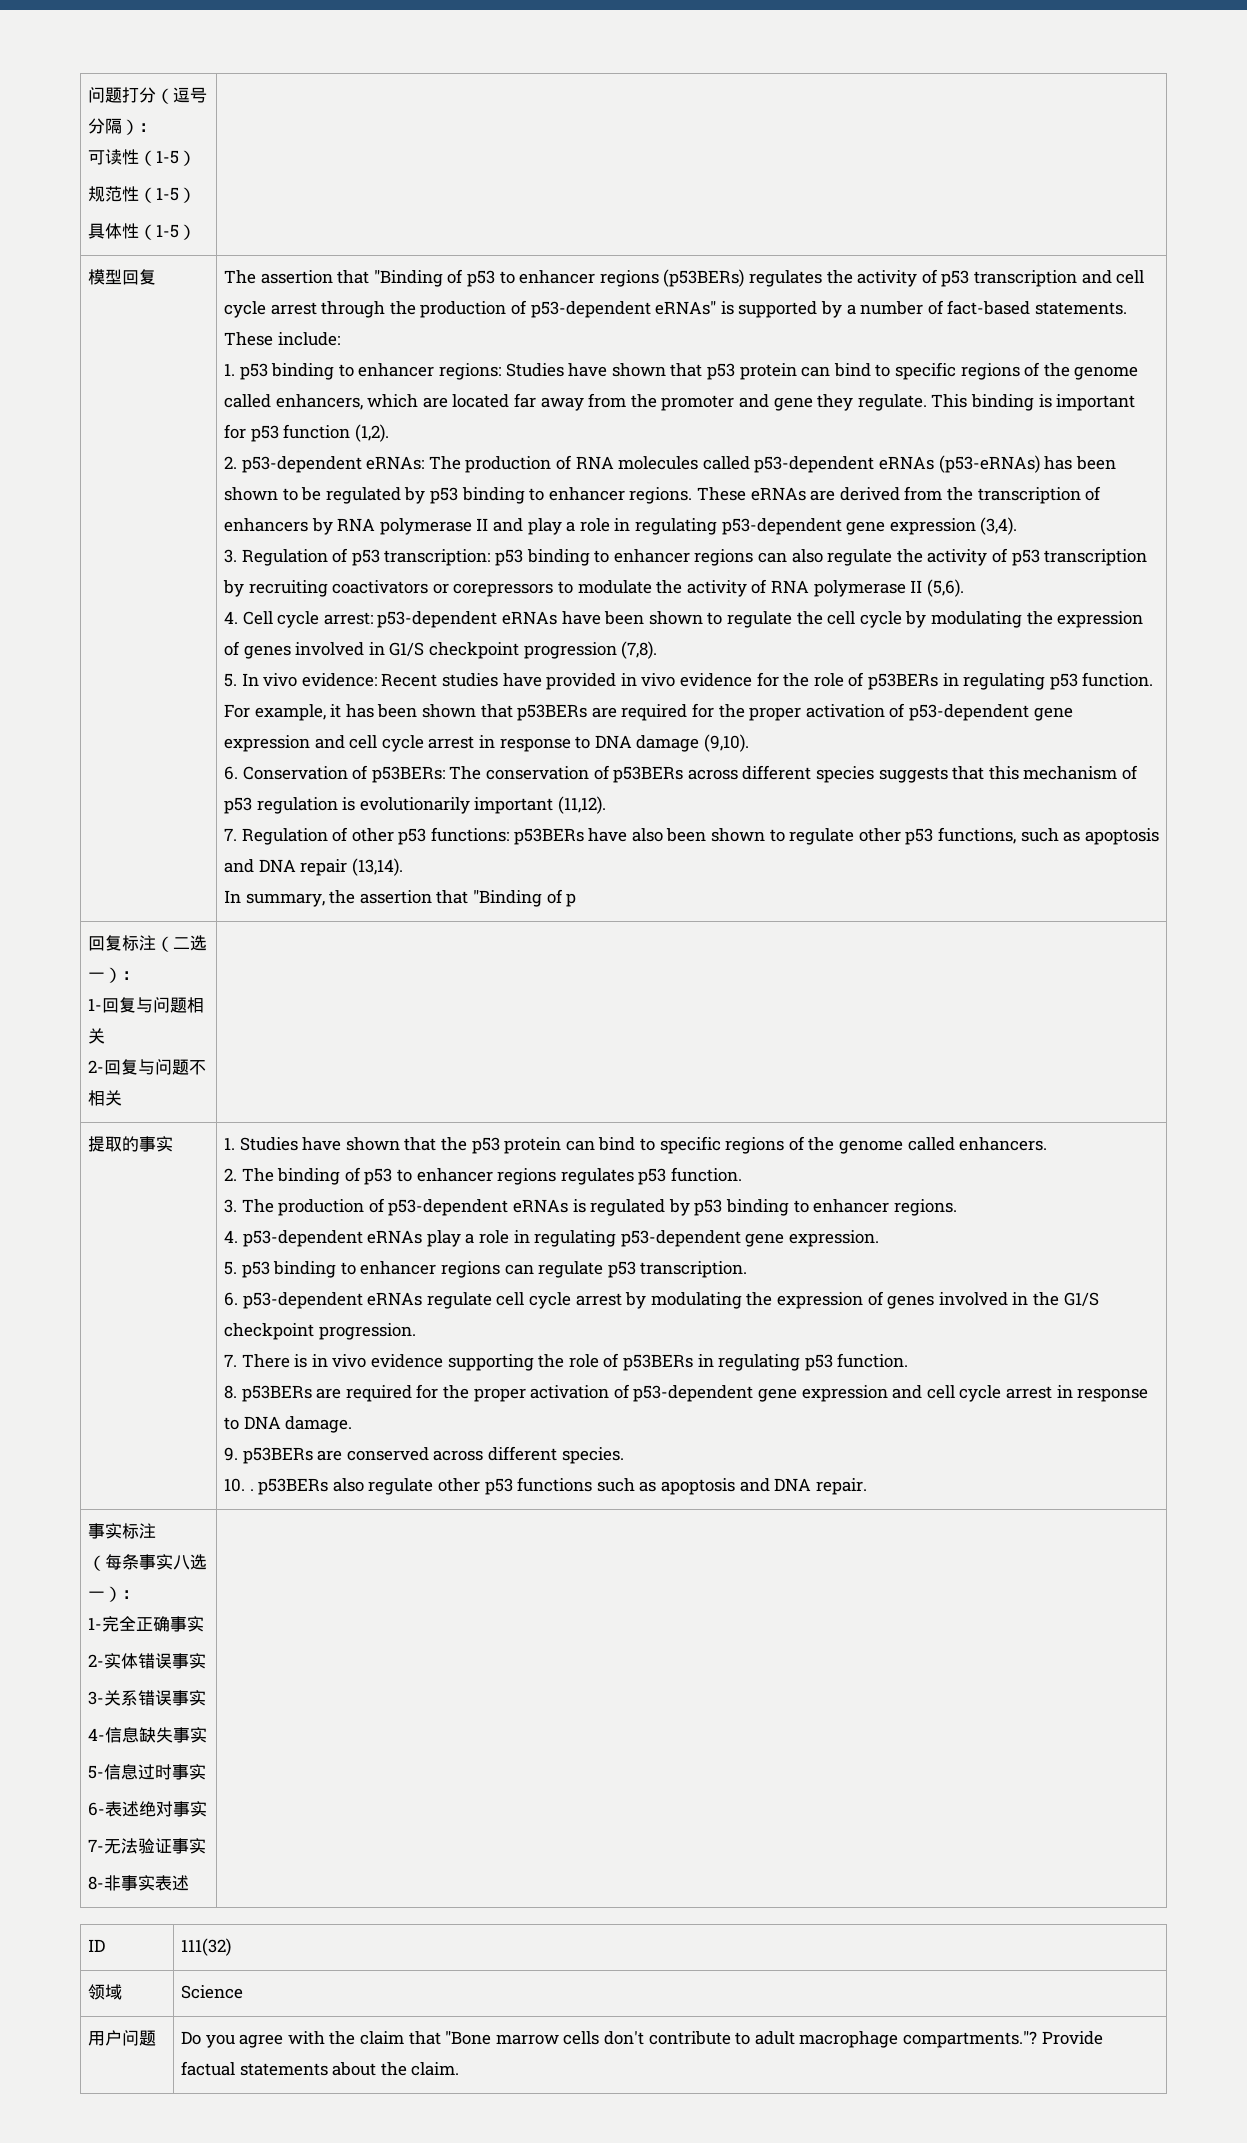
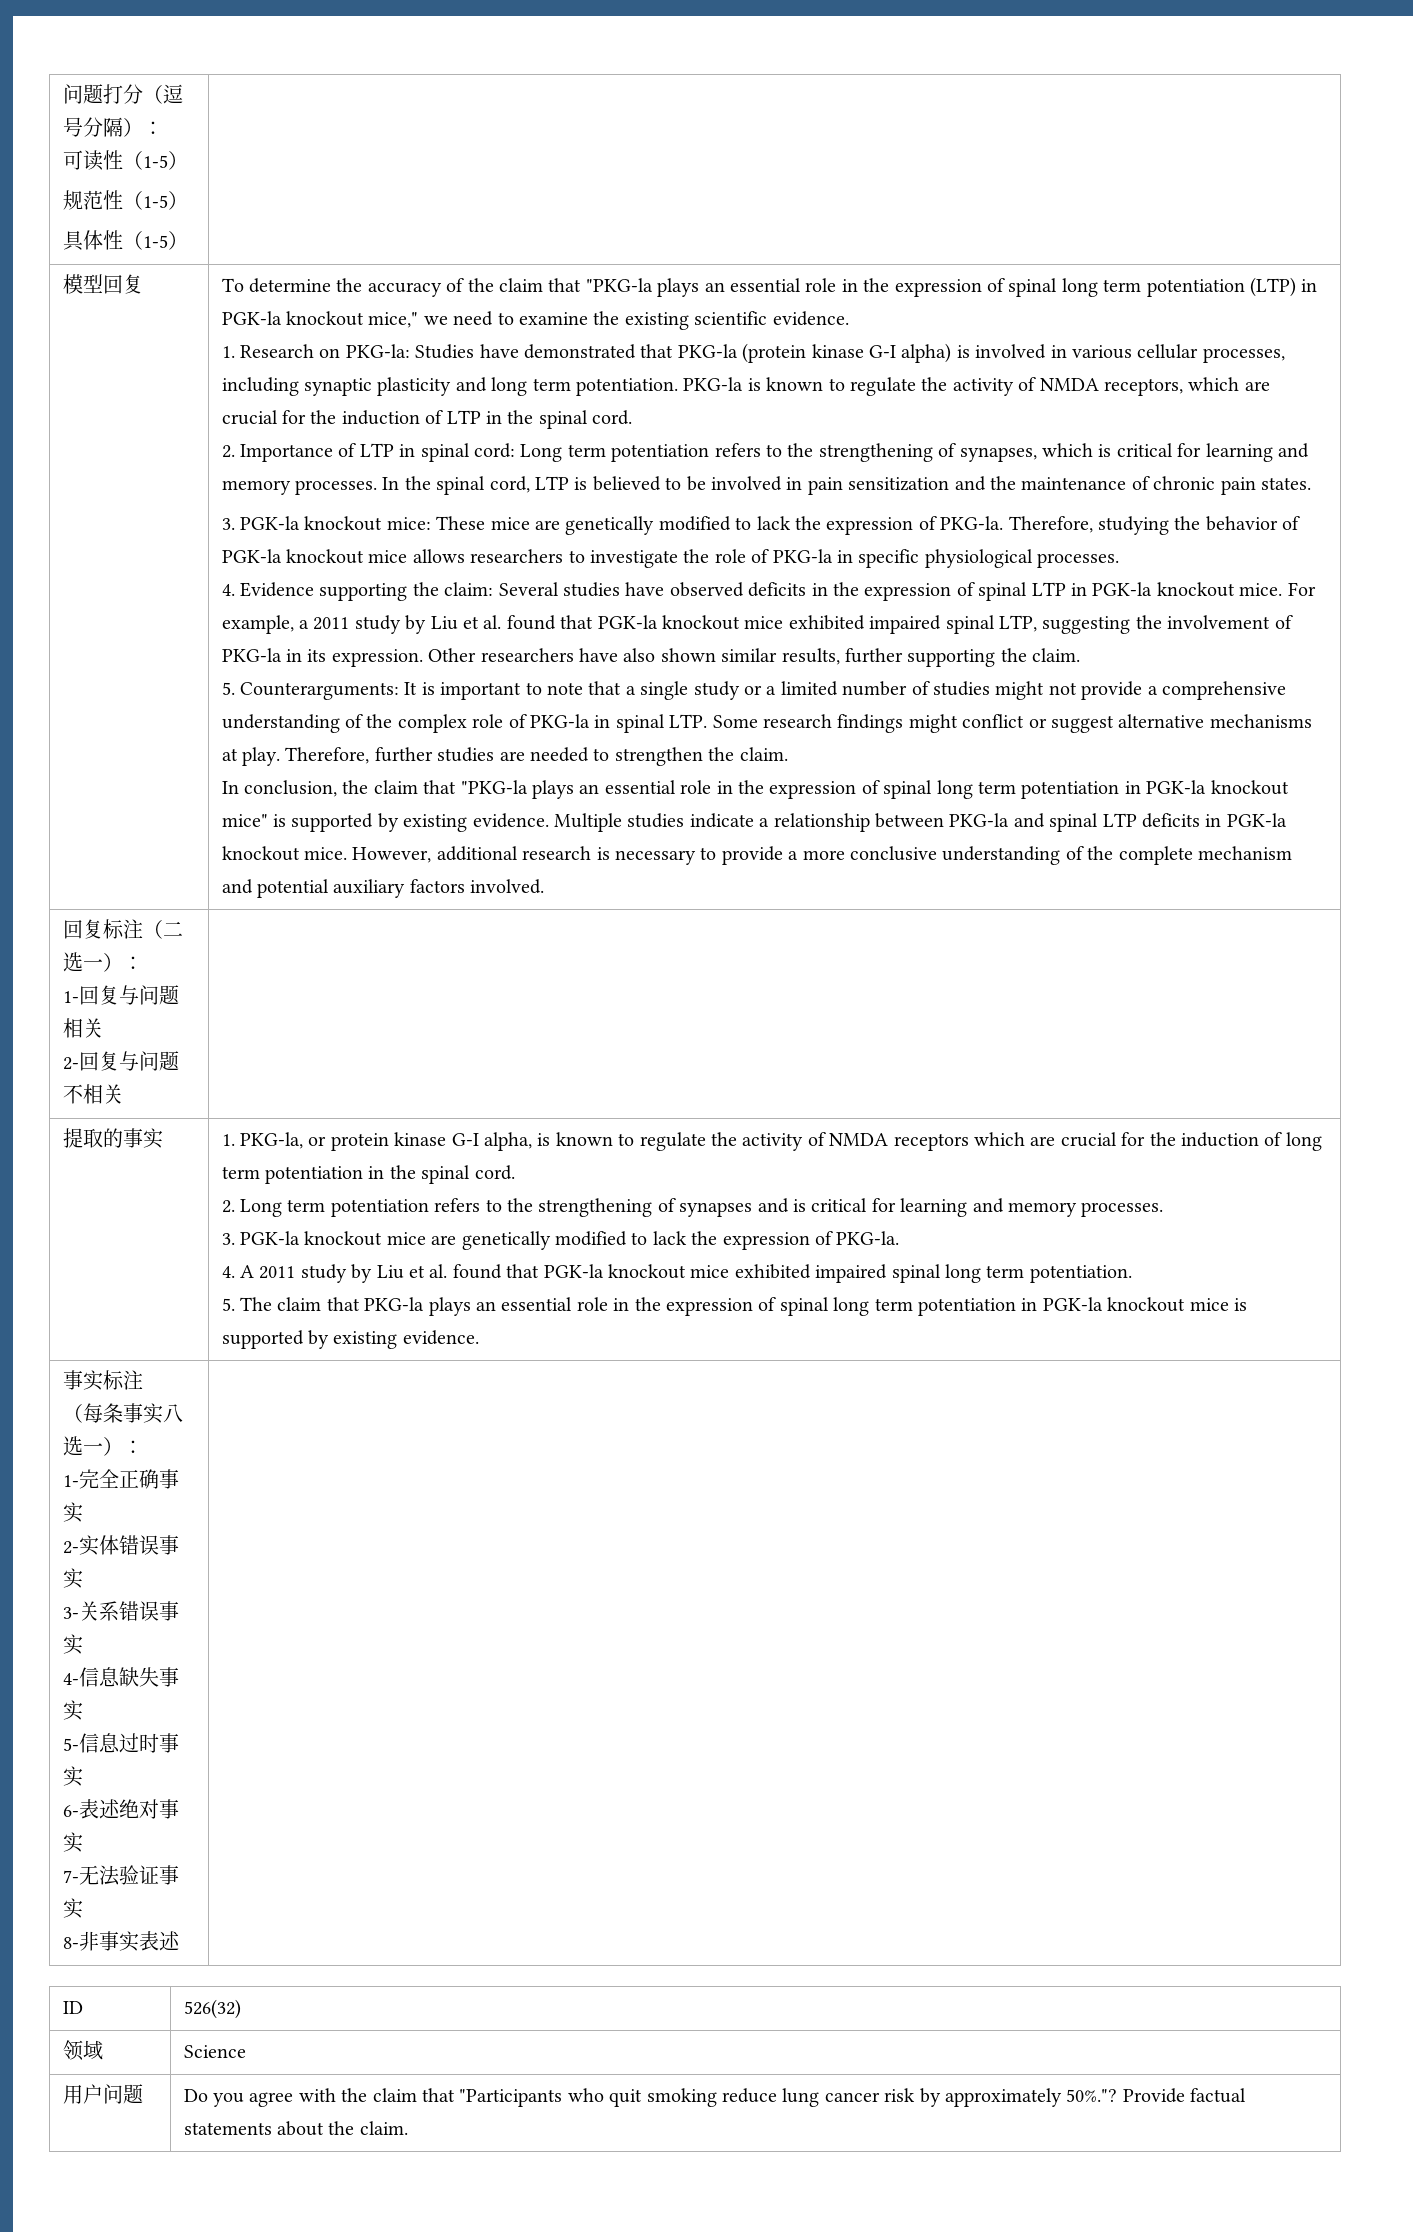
[224,269,1145,287] [224,300,1127,318] [224,332,340,346] [224,362,1139,380] [224,393,1136,411] [224,424,389,442] [224,455,1116,473] [224,486,1102,504] [224,517,1018,535] [224,548,1148,566] [223,579,964,597] [224,611,1144,628] [224,641,658,659] [224,672,1154,690] [224,703,1073,721] [224,734,750,752] [224,765,1138,783] [224,796,607,814] [224,827,1159,845] [224,858,403,876] [224,889,577,907] The assertion that "Binding of p53 to enhancer regions (p53BERs) regulates the activity of p53 transcription and cell cycle arrest through the production of p53-dependent eRNAs" is supported by a number of fact-based statements. These include: // 1. p53 binding to enhancer regions: Studies have shown that p53 protein can bind to specific regions of the genome called enhancers, which are located far away from the promoter and gene they regulate. This binding is important for p53 function (1,2). // 2. p53-dependent eRNAs: The production of RNA molecules called p53-dependent eRNAs (p53-eRNAs) has been shown to be regulated by p53 binding to enhancer regions. These eRNAs are derived from the transcription of enhancers by RNA polymerase II and play a role in regulating p53-dependent gene expression (3,4). // 3. Regulation of p53 transcription: p53 binding to enhancer regions can also regulate the activity of p53 transcription by recruiting coactivators or corepressors to modulate the activity of RNA polymerase II (5,6). // 4. Cell cycle arrest: p53-dependent eRNAs have been shown to regulate the cell cycle by modulating the expression of genes involved in G1/S checkpoint progression (7,8). // 5. In vivo evidence: Recent studies have provided in vivo evidence for the role of p53BERs in regulating p53 function. For example, it has been shown that p53BERs are required for the proper activation of p53-dependent gene expression and cell cycle arrest in response to DNA damage (9,10). // 6. Conservation of p53BERs: The conservation of p53BERs across different species suggests that this mechanism of p53 regulation is evolutionarily important (11,12). // 7. Regulation of other p53 functions: p53BERs have also been shown to regulate other p53 functions, such as apoptosis and DNA repair (13,14). // In summary, the assertion that "Binding of p -> [221,277,1318,297] [221,311,849,330] [221,343,1285,363] [221,377,1270,396] [221,410,633,429] [221,443,1310,462] [221,476,1312,495] [221,516,1301,535] [221,549,1120,568] [221,582,1316,601] [221,615,1293,634] [221,648,1081,667] [221,681,1287,700] [221,714,1312,733] [221,747,788,766] [221,780,1289,799] [221,813,1287,832] [221,846,1293,865] [221,879,545,898] To determine the accuracy of the claim that "PKG-la plays an essential role in the expression of spinal long term potentiation (LTP) in PGK-la knockout mice," we need to examine the existing scientific evidence. // 1. Research on PKG-la: Studies have demonstrated that PKG-la (protein kinase G-I alpha) is involved in various cellular processes, including synaptic plasticity and long term potentiation. PKG-la is known to regulate the activity of NMDA receptors, which are crucial for the induction of LTP in the spinal cord. // 2. Importance of LTP in spinal cord: Long term potentiation refers to the strengthening of synapses, which is critical for learning and memory processes. In the spinal cord, LTP is believed to be involved in pain sensitization and the maintenance of chronic pain states. // 3. PGK-la knockout mice: These mice are genetically modified to lack the expression of PKG-la. Therefore, studying the behavior of PGK-la knockout mice allows researchers to investigate the role of PKG-la in specific physiological processes. // 4. Evidence supporting the claim: Several studies have observed deficits in the expression of spinal LTP in PGK-la knockout mice. For example, a 2011 study by Liu et al. found that PGK-la knockout mice exhibited impaired spinal LTP, suggesting the involvement of PKG-la in its expression. Other researchers have also shown similar results, further supporting the claim. // 5. Counterarguments: It is important to note that a single study or a limited number of studies might not provide a comprehensive understanding of the complex role of PKG-la in spinal LTP. Some research findings might conflict or suggest alternative mechanisms at play. Therefore, further studies are needed to strengthen the claim. // In conclusion, the claim that "PKG-la plays an essential role in the expression of spinal long term potentiation in PGK-la knockout mice" is supported by existing evidence. Multiple studies indicate a relationship between PKG-la and spinal LTP deficits in PGK-la knockout mice. However, additional research is necessary to provide a more conclusive understanding of the complete mechanism and potential auxiliary factors involved.
[239,1136,1048,1154] [224,1167,743,1185] [224,1198,957,1216] [224,1230,880,1247] [224,1261,748,1278] [224,1291,1099,1309] [224,1323,416,1340] [224,1353,909,1371] [224,1384,1149,1402] [224,1416,353,1433] [224,1446,624,1464] [224,1477,867,1495] Studies have shown that the p53 protein can bind to specific regions of the genome called enhancers. // 2. The binding of p53 to enhancer regions regulates p53 function. // 3. The production of p53-dependent eRNAs is regulated by p53 binding to enhancer regions. // 4. p53-dependent eRNAs play a role in regulating p53-dependent gene expression. // 5. p53 binding to enhancer regions can regulate p53 transcription. // 6. p53-dependent eRNAs regulate cell cycle arrest by modulating the expression of genes involved in the G1/S checkpoint progression. // 7. There is in vivo evidence supporting the role of p53BERs in regulating p53 function. // 8. p53BERs are required for the proper activation of p53-dependent gene expression and cell cycle arrest in response to DNA damage. // 9. p53BERs are conserved across different species. // 10. . p53BERs also regulate other p53 functions such as apoptosis and DNA repair. -> [240,1132,1322,1151] [221,1165,515,1184] [221,1198,1164,1217] [221,1231,900,1250] [221,1264,1132,1283] [221,1297,1248,1316] [221,1330,479,1349] PKG-la, or protein kinase G-I alpha, is known to regulate the activity of NMDA receptors which are crucial for the induction of long term potentiation in the spinal cord. // 2. Long term potentiation refers to the strengthening of synapses and is critical for learning and memory processes. // 3. PGK-la knockout mice are genetically modified to lack the expression of PKG-la. // 4. A 2011 study by Liu et al. found that PGK-la knockout mice exhibited impaired spinal long term potentiation. // 5. The claim that PKG-la plays an essential role in the expression of spinal long term potentiation in PGK-la knockout mice is supported by existing evidence.
[181,1938,232,1956] 111(32) -> [183,1999,241,2019] 526(32)
[445,2031,1037,2048] "Bone marrow cells don't contribute to adult macrophage compartments."? -> [459,2088,1118,2107] "Participants who quit smoking reduce lung cancer risk by approximately 50%."?

